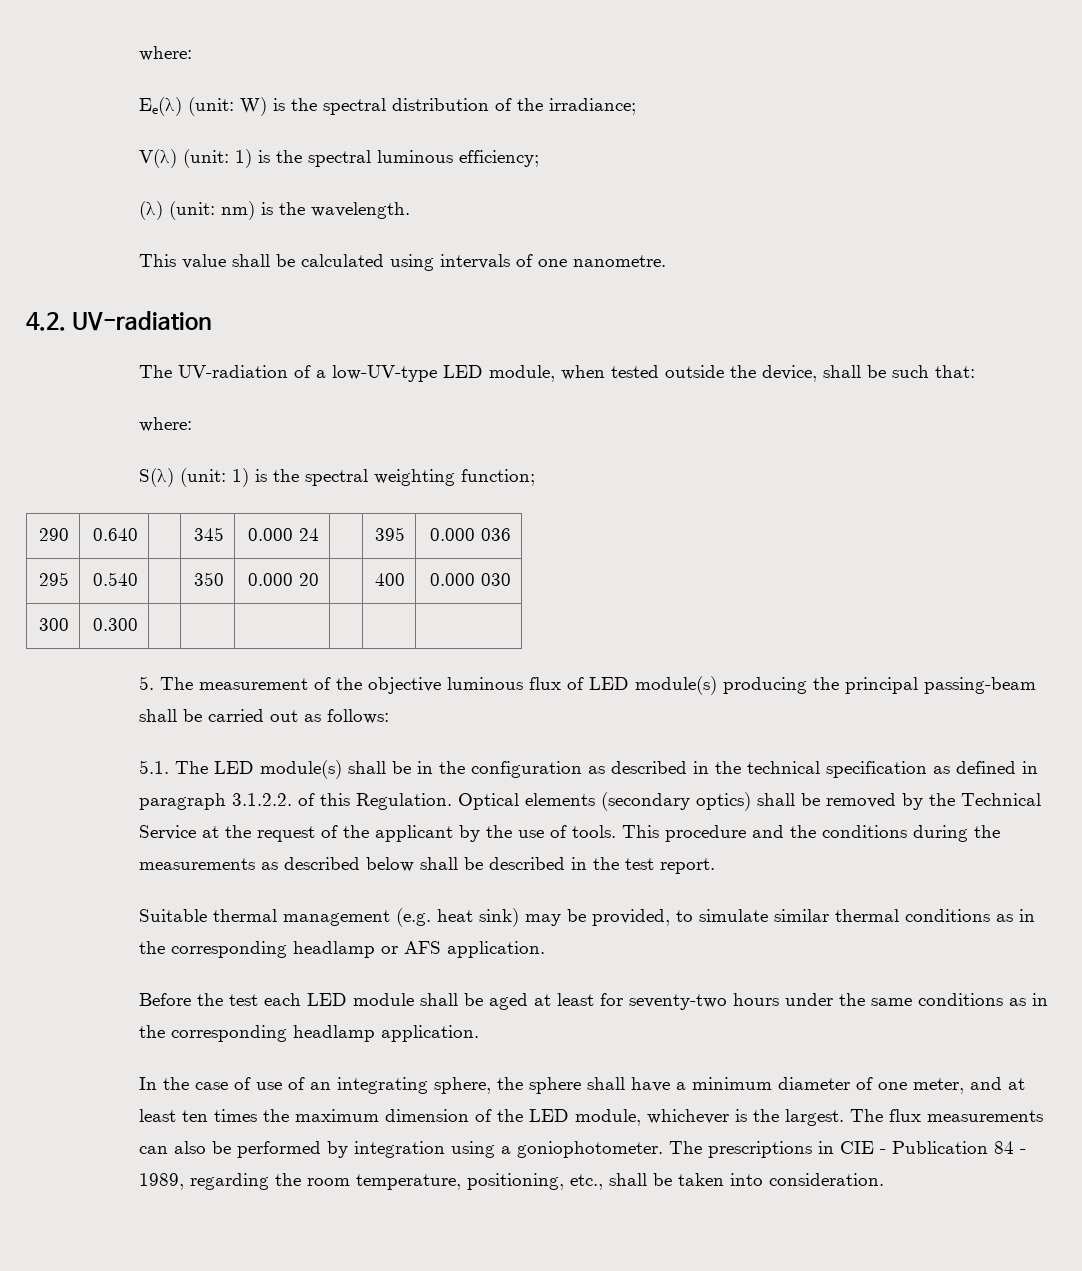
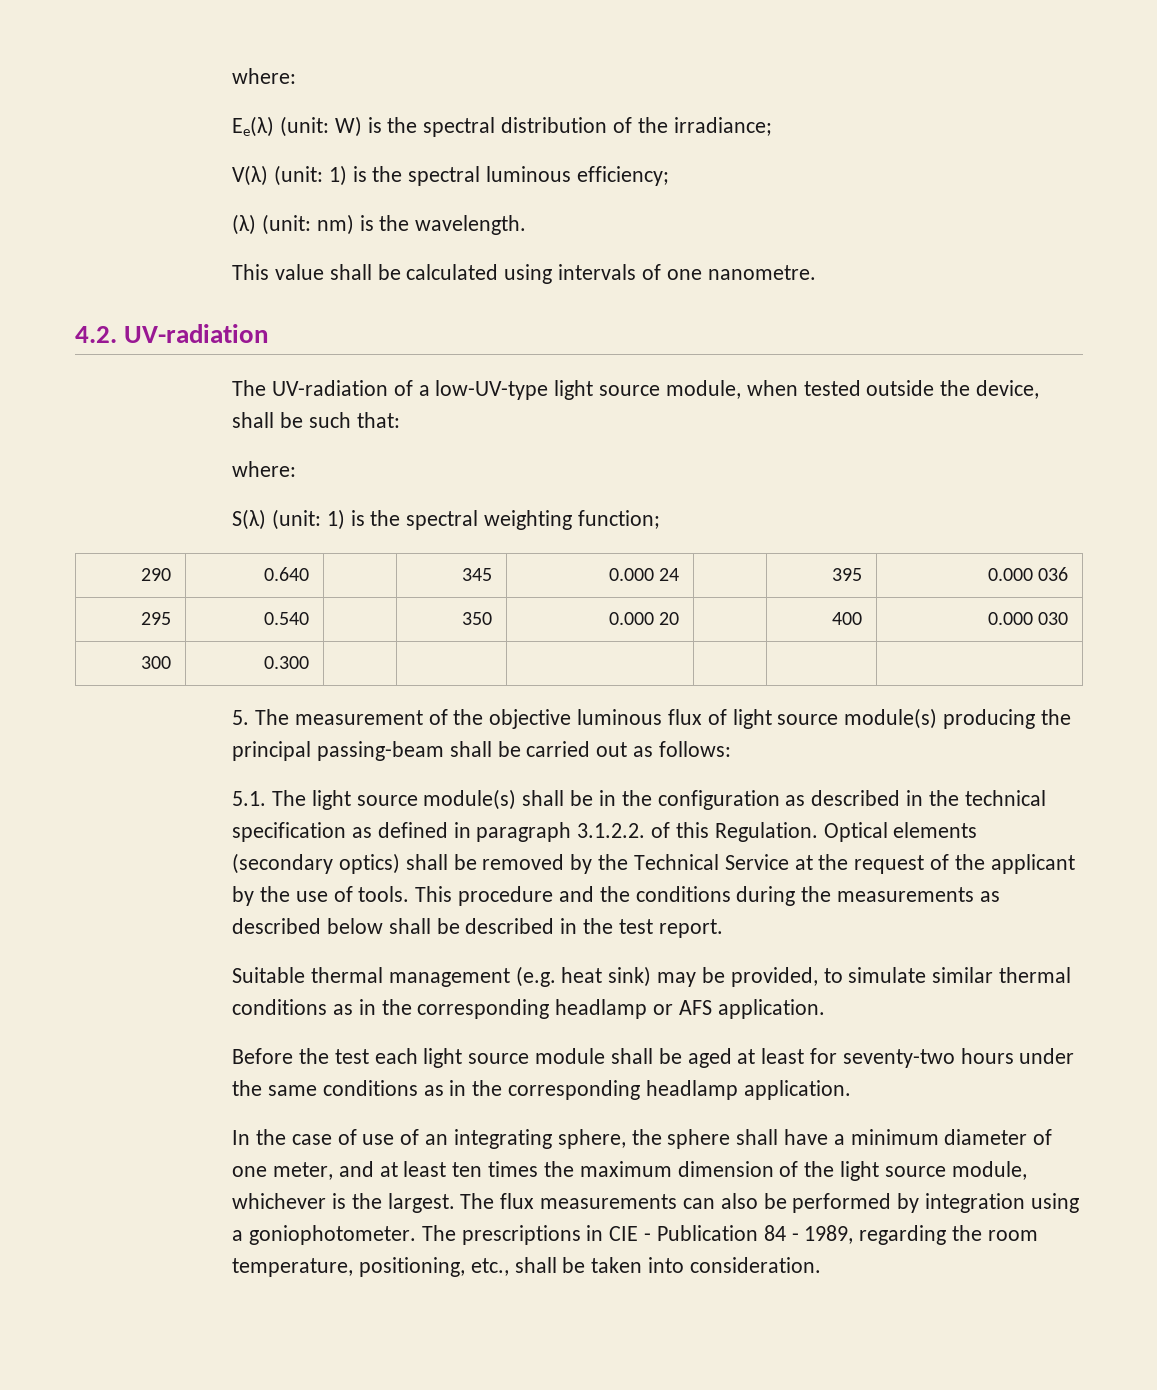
[443,365,484,378] LED -> [554,380,661,400] light source
[589,677,630,690] LED -> [732,709,839,729] light source
[214,761,255,774] LED -> [311,790,418,810] light source
[307,993,348,1006] LED -> [423,1048,530,1068] light source
[529,1109,570,1122] LED -> [839,1161,946,1181] light source

